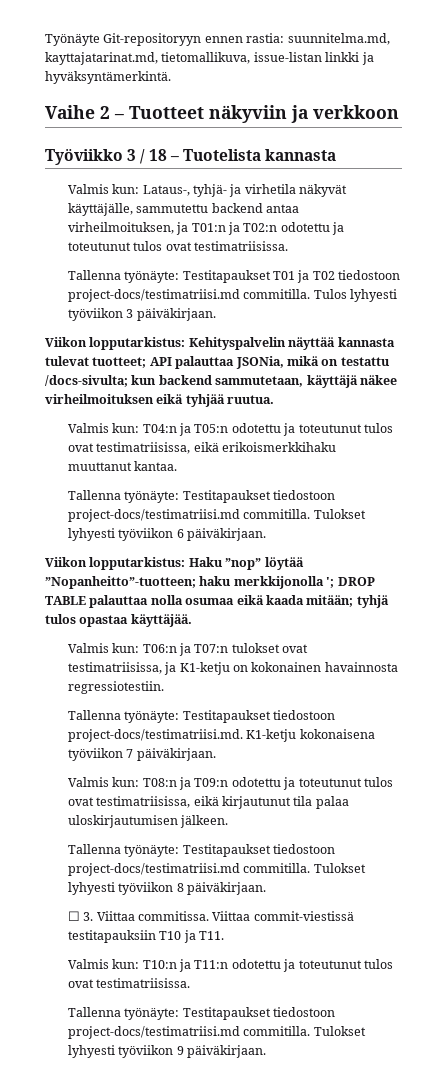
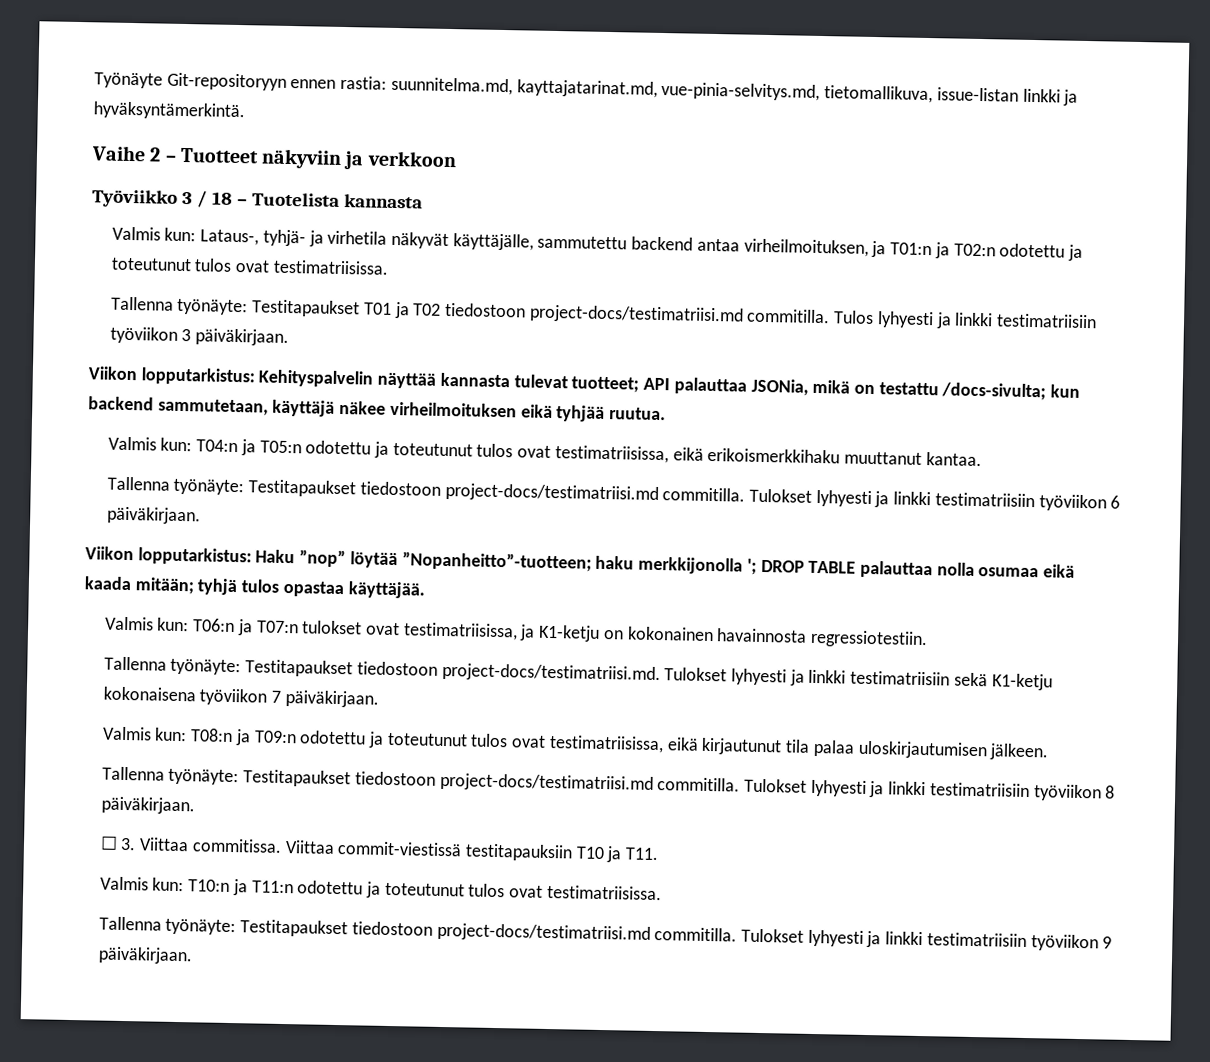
(158, 58) none -> [661,81,821,101] vue-pinia-selvitys.md,
(398, 295) none -> [935,312,1098,329] ja linkki testimatriisiin
(115, 534) none -> [874,491,1035,508] ja linkki testimatriisiin
(243, 735) none -> [664,667,988,687] Tulokset lyhyesti ja linkki testimatriisiin sekä
(115, 888) none -> [869,781,1030,798] ja linkki testimatriisiin
(115, 1051) none -> [866,931,1027,948] ja linkki testimatriisiin

